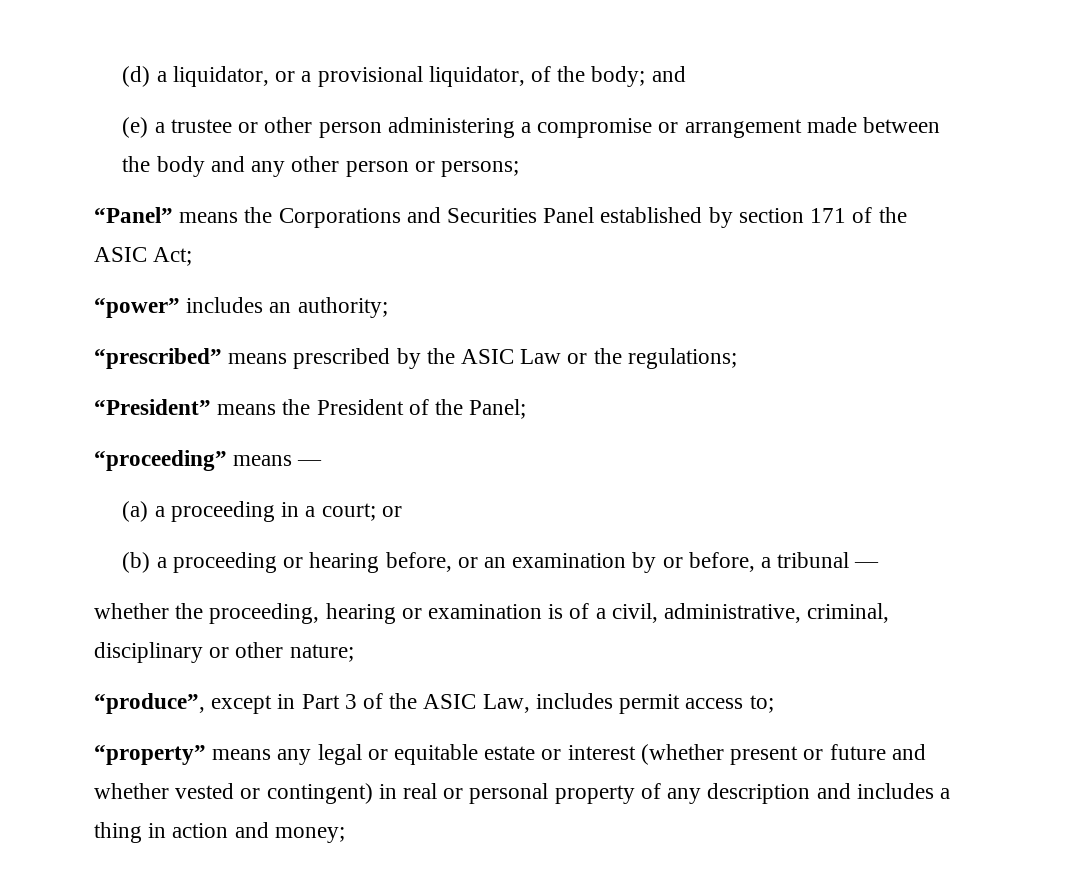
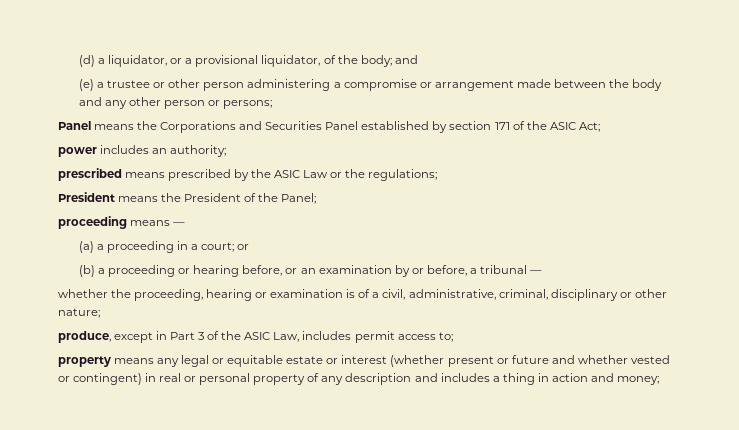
[93,207,173,223] “Panel” -> [57,121,91,130] Panel
[93,297,180,318] “power” -> [57,147,97,157] power
[93,348,222,369] “prescribed” -> [57,168,122,181] prescribed
[93,399,211,415] “President” -> [57,192,115,202] President
[93,450,227,471] “proceeding” -> [57,216,127,229] proceeding
[93,693,205,714] “produce”, -> [57,331,111,343] produce,
[93,744,206,765] “property” -> [57,356,111,367] property

